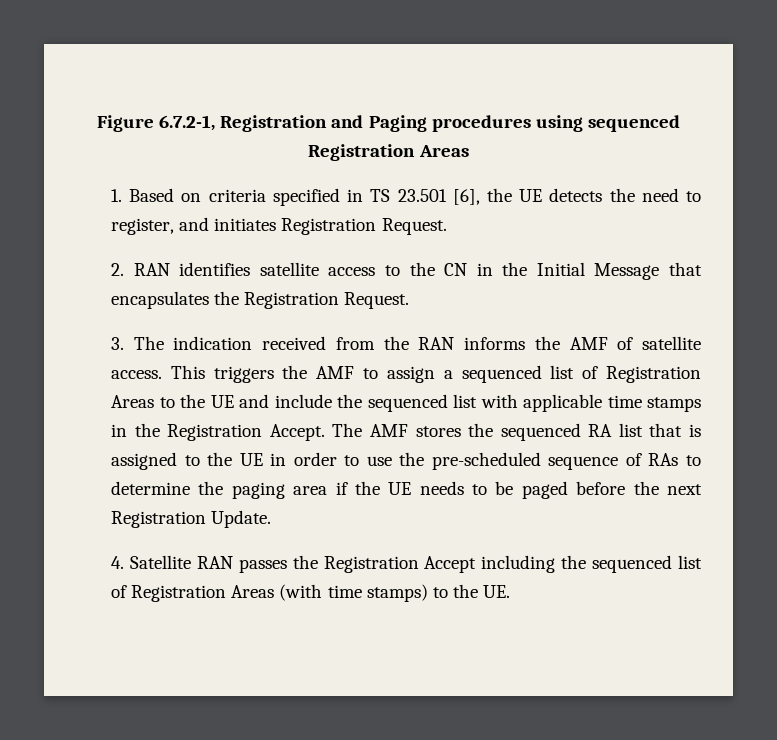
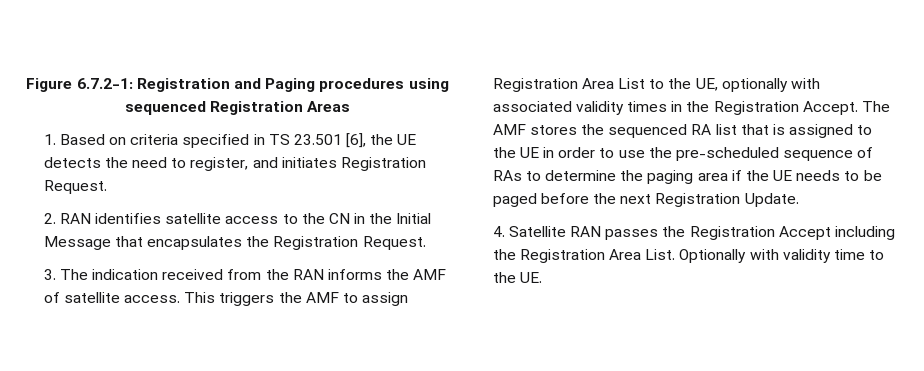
[159,115,216,131] 6.7.2-1, -> [76,78,133,89] 6.7.2-1:
[443,365,701,383] [111,394,701,412] a sequenced list of Registration Areas to the UE and include the sequenced list with applicable time stamps -> [492,78,820,92] [492,101,667,115] Registration Area List to the UE, optionally with associated validity times
[592,555,702,573] [111,584,428,602] sequenced list of Registration Areas (with time stamps) -> [519,249,865,263] Registration Area List. Optionally with validity time

